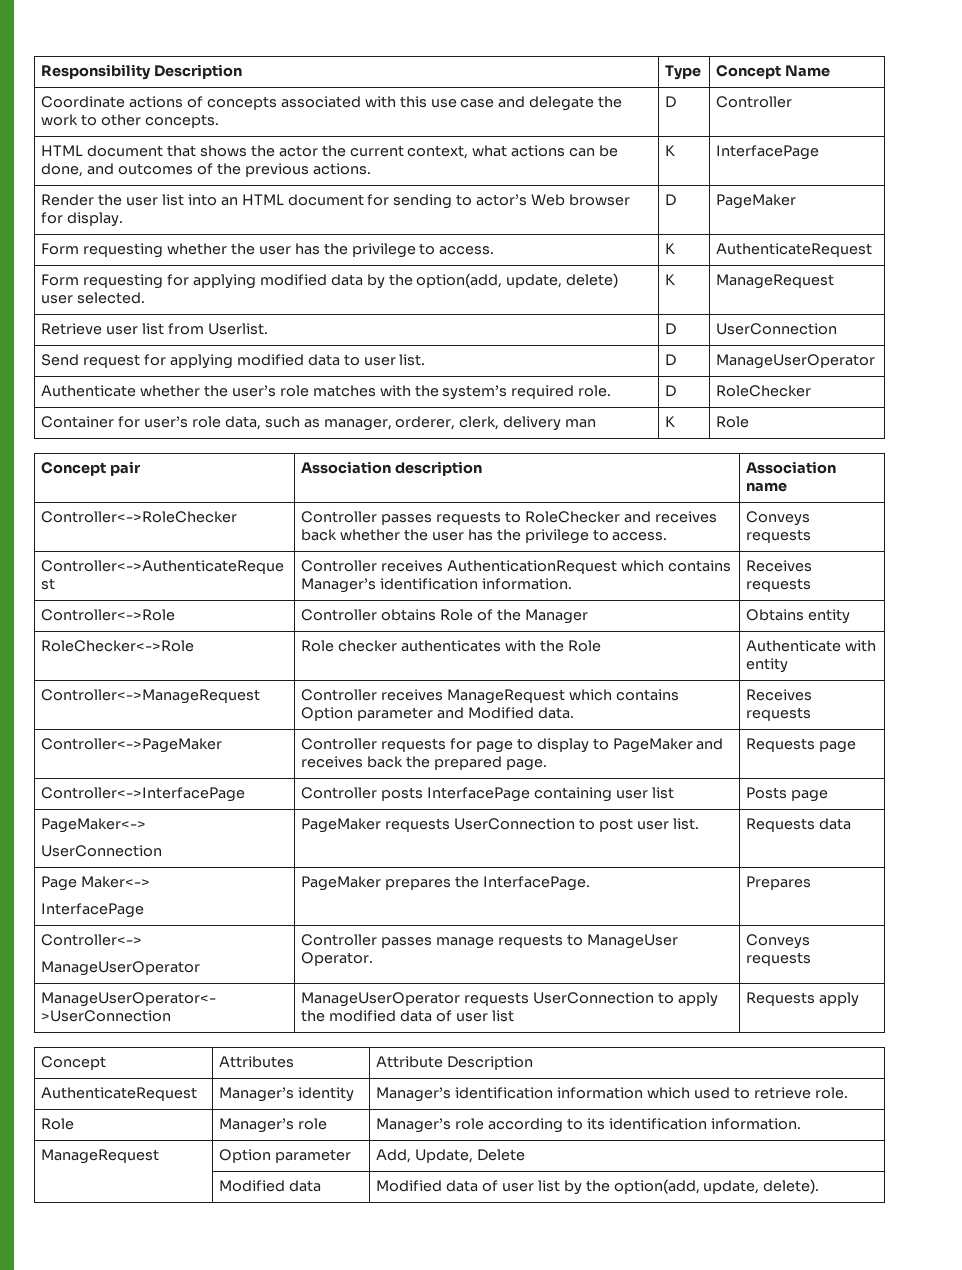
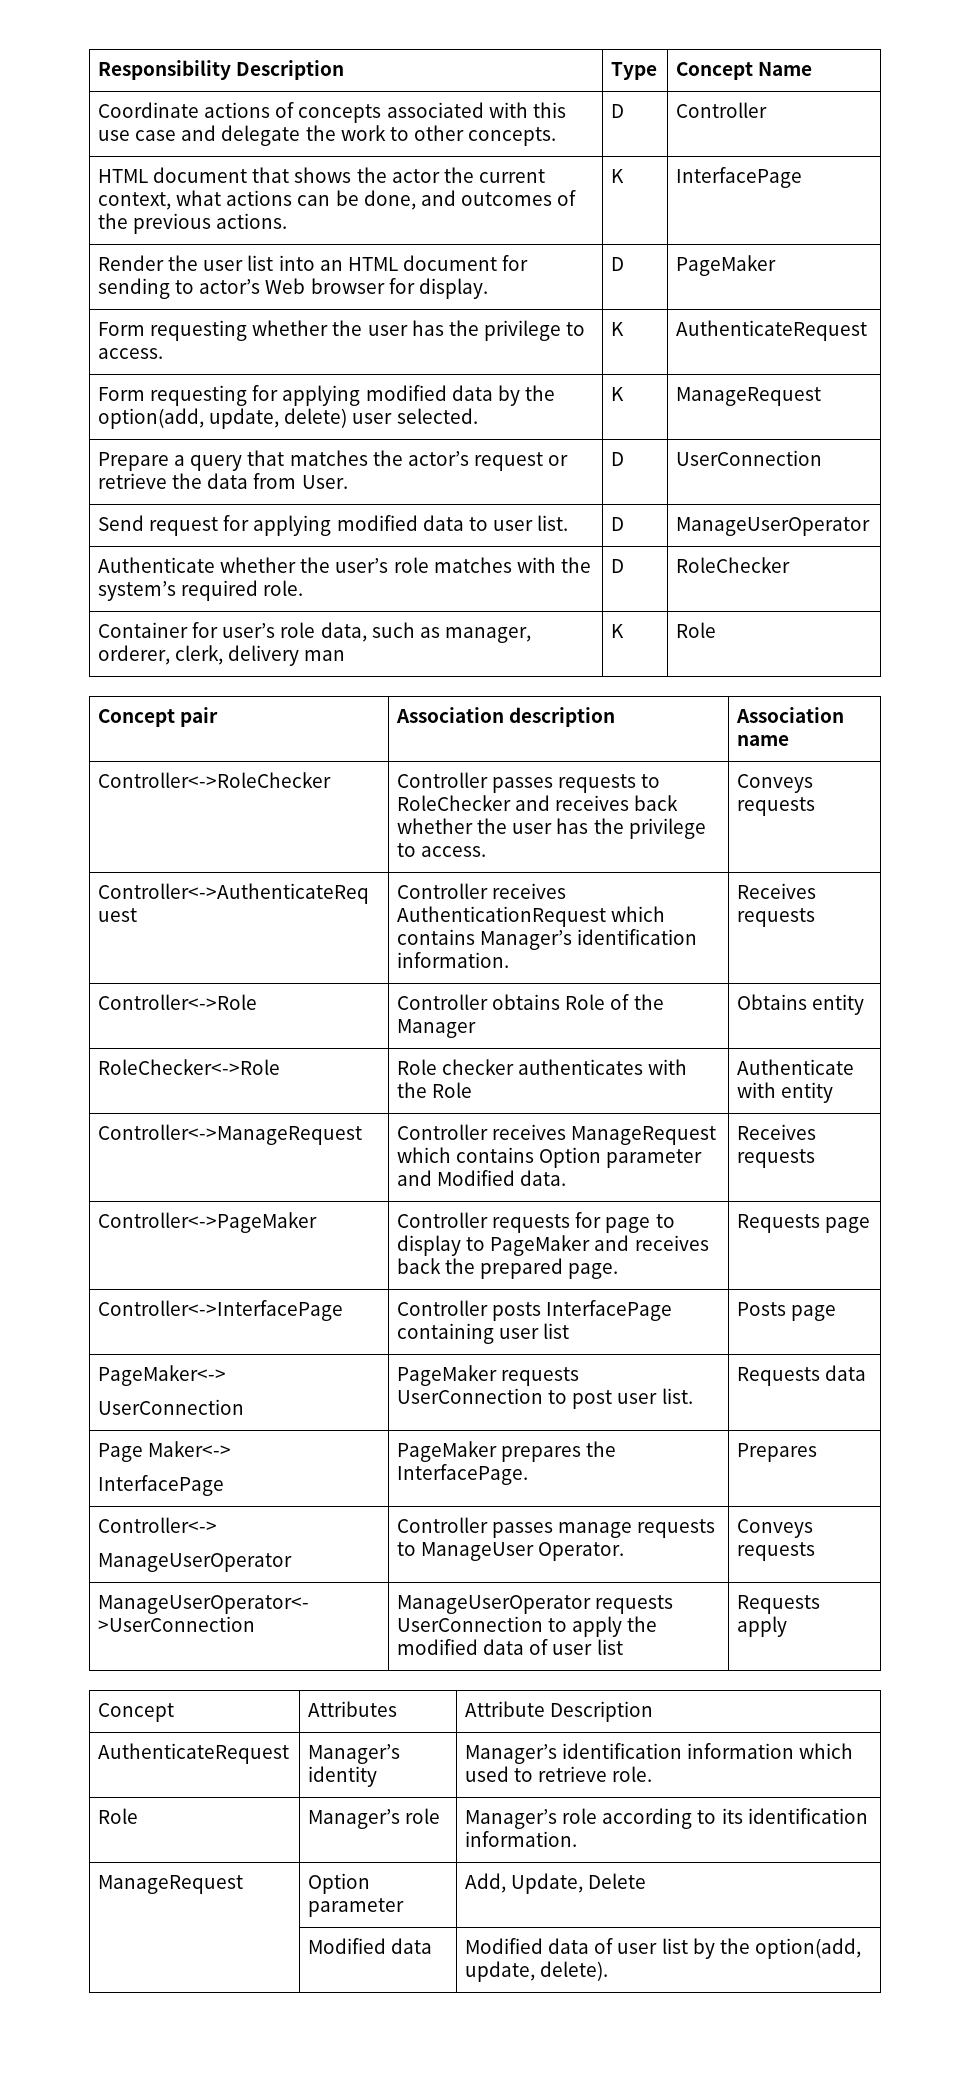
[41,323,268,335] Retrieve user list from Userlist. -> [98,450,569,471] [98,473,348,489] Prepare a query that matches the actor’s request or retrieve the data from User.

